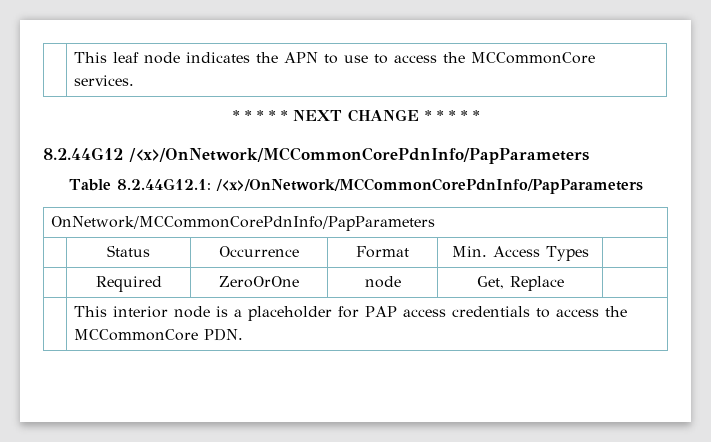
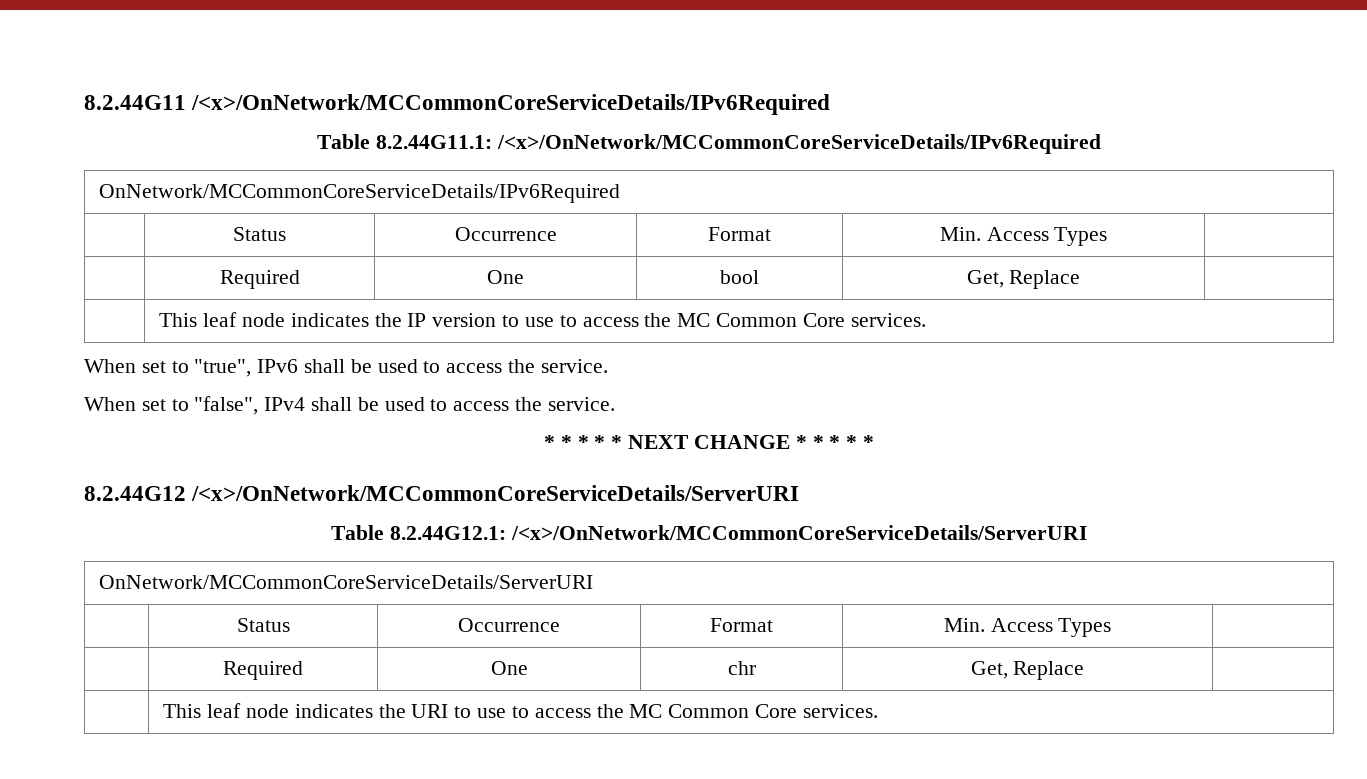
[73,52,595,64] [73,75,134,86] [232,109,480,122] [43,147,589,164] [68,178,643,194] [50,216,435,231] [107,245,150,257] [219,246,299,257] [356,246,409,258] [451,246,589,261] [95,276,162,292] [219,276,299,288] [364,276,401,288] [476,276,564,291] [73,306,627,321] [73,328,243,341] | This leaf node indicates the APN to use to access the MCCommonCore services. // * * * * * NEXT CHANGE * * * * * // 8.2.44G12 /<x>/OnNetwork/MCCommonCorePdnInfo/PapParameters // Table 8.2.44G12.1: /<x>/OnNetwork/MCCommonCorePdnInfo/PapParameters // OnNetwork/MCCommonCorePdnInfo/PapParameters // | Status | Occurrence | Format | Min. Access Types | // | Required | ZeroOrOne | node | Get, Replace | // | This interior node is a placeholder for PAP access credentials to access the MCCommonCore PDN. -> [84,94,831,115] [317,134,1101,154] [99,184,621,203] [233,227,286,241] [454,227,557,241] [708,227,772,241] [939,227,1108,246] [219,270,300,289] [487,270,524,284] [720,270,760,284] [966,270,1081,289] [159,312,926,327] [84,359,608,377] [84,396,615,415] [544,435,874,449] [84,485,800,501] [331,525,1087,540] [99,575,594,589] [236,618,290,632] [458,618,560,632] [710,618,774,632] [943,618,1112,637] [223,661,303,680] [490,661,528,675] [727,661,756,675] [970,661,1085,680] [163,703,878,718] 8.2.44G11 /<x>/OnNetwork/MCCommonCoreServiceDetails/IPv6Required // Table 8.2.44G11.1: /<x>/OnNetwork/MCCommonCoreServiceDetails/IPv6Required // OnNetwork/MCCommonCoreServiceDetails/IPv6Required // | Status | Occurrence | Format | Min. Access Types | // | Required | One | bool | Get, Replace | // | This leaf node indicates the IP version to use to access the MC Common Core services. // When set to "true", IPv6 shall be used to access the service. // When set to "false", IPv4 shall be used to access the service. // * * * * * NEXT CHANGE * * * * * // 8.2.44G12 /<x>/OnNetwork/MCCommonCoreServiceDetails/ServerURI // Table 8.2.44G12.1: /<x>/OnNetwork/MCCommonCoreServiceDetails/ServerURI // OnNetwork/MCCommonCoreServiceDetails/ServerURI // | Status | Occurrence | Format | Min. Access Types | // | Required | One | chr | Get, Replace | // | This leaf node indicates the URI to use to access the MC Common Core services.

